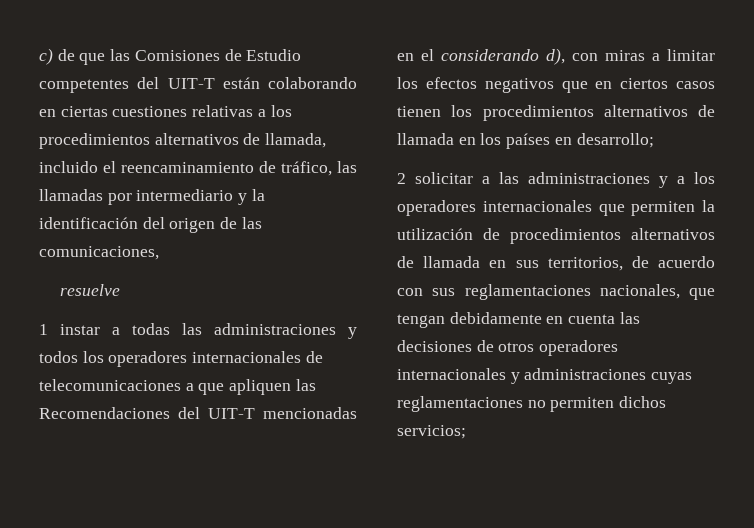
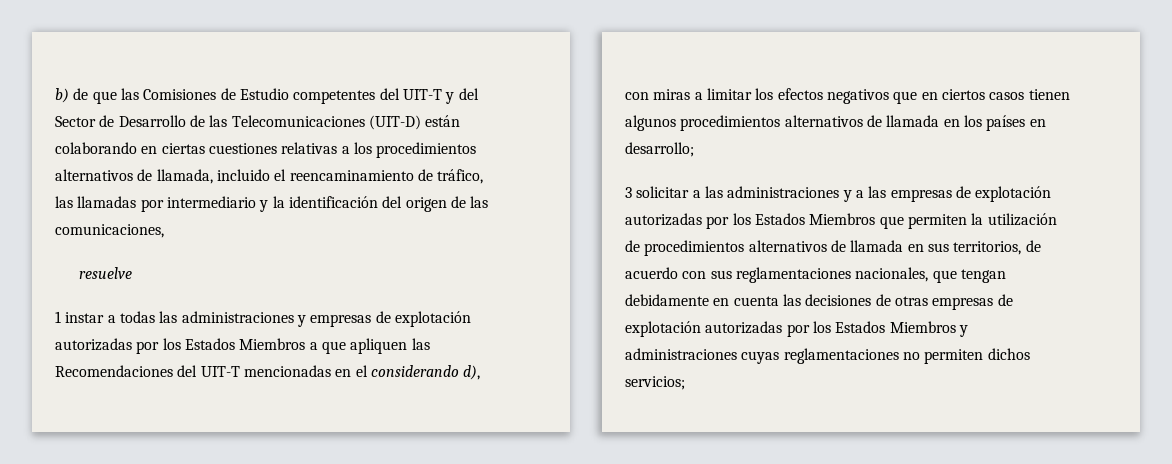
[39,48,53,65] c) -> [55,88,69,103] b)
(215, 83) none -> [445,88,479,104] [55,115,421,130] y del Sector de Desarrollo de las Telecomunicaciones (UIT-D)
[39,351,323,367] [39,379,181,391] todos los operadores internacionales de telecomunicaciones -> [310,311,471,327] [55,338,306,354] empresas de explotación autorizadas por los Estados Miembros
[451,105,473,117] los -> [625,115,676,131] algunos
[397,173,406,184] 2 -> [625,187,632,198] 3
[694,172,715,184] [397,200,592,216] los operadores internacionales -> [868,186,1052,202] [625,213,876,229] las empresas de explotación autorizadas por los Estados Miembros
[498,340,619,356] [397,368,506,380] otros operadores internacionales -> [894,294,1013,310] [625,321,956,337] otras empresas de explotación autorizadas por los Estados Miembros

